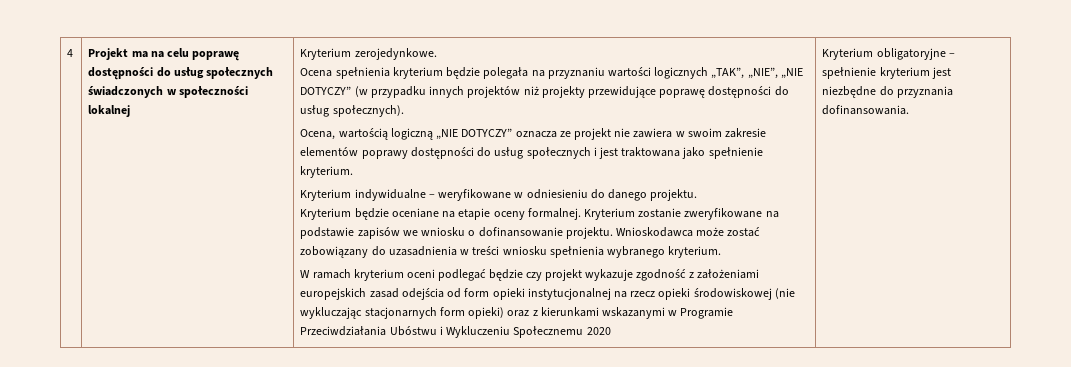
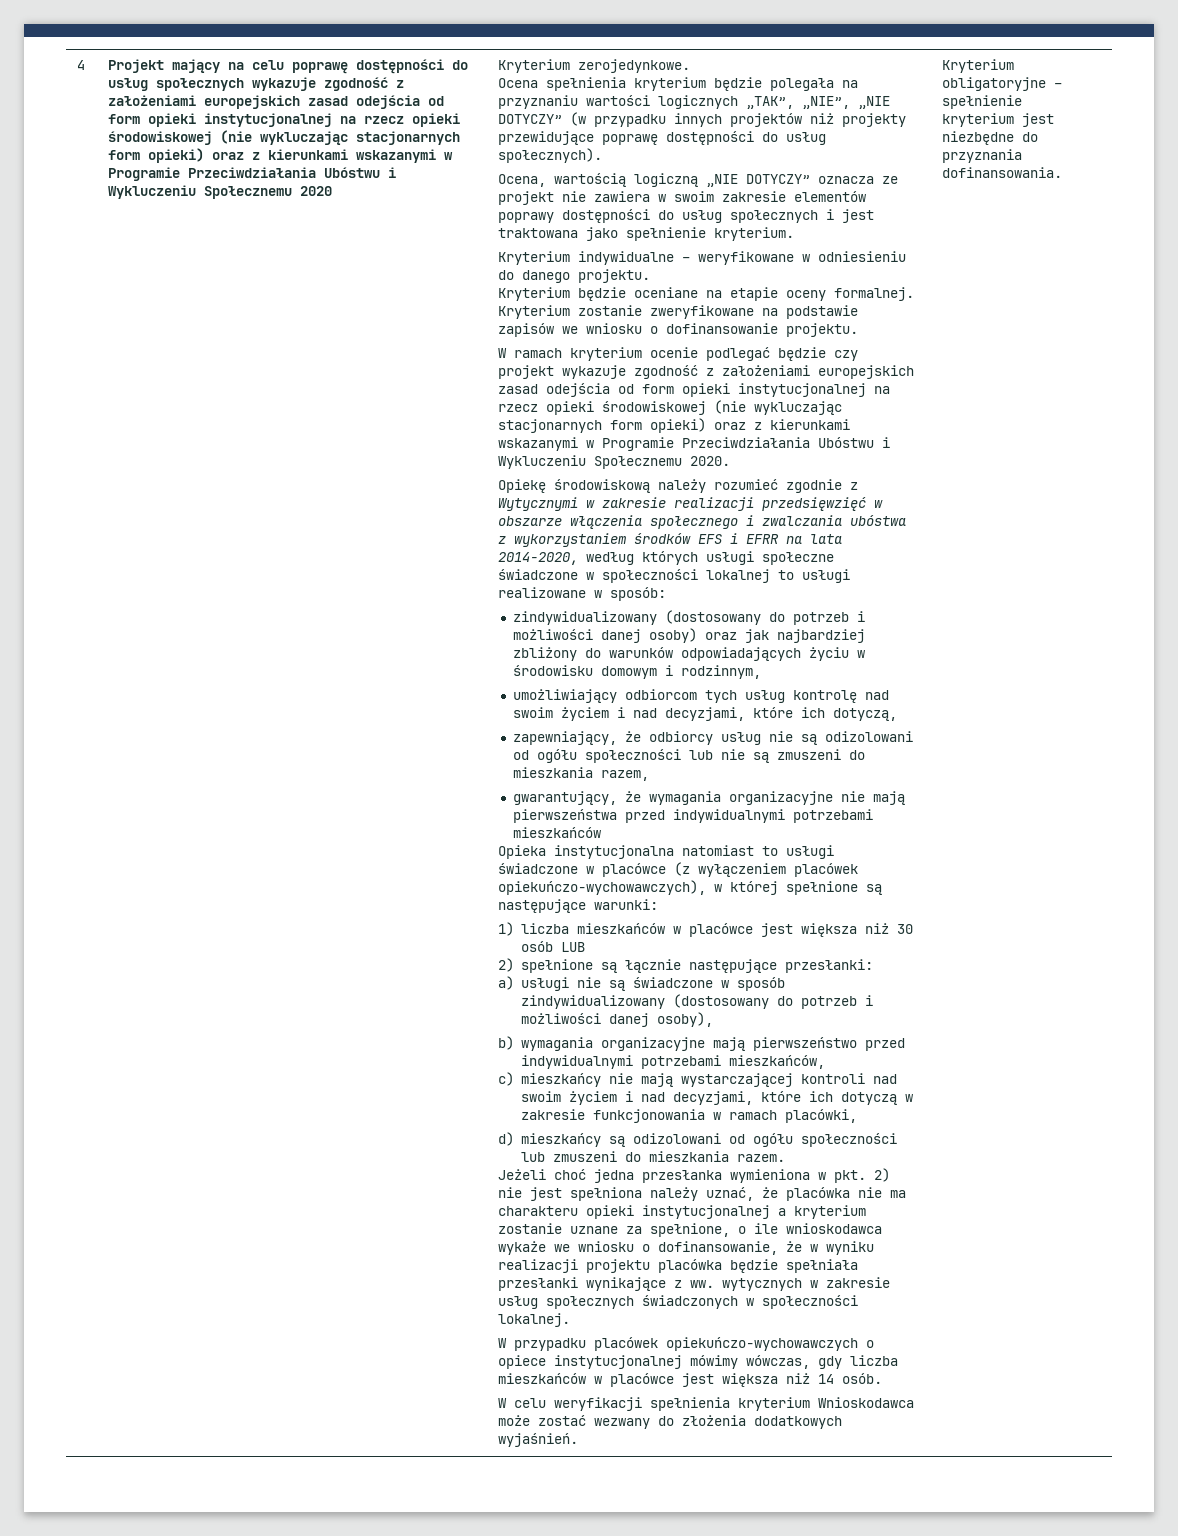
[131,51,148,58] ma -> [172,59,221,73] mający
[88,86,248,98] [88,105,131,117] świadczonych w społeczności lokalnej -> [252,77,405,91] [108,95,445,109] [108,113,461,127] [108,130,461,145] [108,148,454,163] [108,167,397,181] [108,185,333,199] wykazuje zgodność z założeniami europejskich zasad odejścia od form opieki instytucjonalnej na rzecz opieki środowiskowej (nie wykluczając stacjonarnych form opieki) oraz z kierunkami wskazanymi w Programie Przeciwdziałania Ubóstwu i Wykluczeniu Społecznemu 2020
[615,227,761,237] [300,246,722,258] Wnioskodawca może zostać zobowiązany do uzasadnienia w treści wniosku spełnienia wybranego kryterium. -> (859, 330) none
[407,269,436,278] oceni -> [650,347,699,358] ocenie
[586,327,611,335] 2020 -> [690,456,731,466] [498,479,859,493] [498,497,884,511] [498,515,907,529] [498,533,843,547] [498,551,835,565] [498,569,851,583] [498,587,667,601] [512,610,865,625] [512,628,865,643] [512,647,865,661] [512,665,761,679] [512,689,889,703] [512,707,897,721] [512,731,913,745] [512,749,865,763] [512,767,649,781] [512,791,905,805] [512,809,873,823] [512,827,601,838] [498,845,835,859] [498,862,859,877] [498,880,883,895] [498,899,659,913] [498,922,913,937] [520,941,585,952] [498,958,873,973] [498,976,785,991] [520,994,873,1009] [520,1012,713,1027] [498,1036,905,1051] [520,1055,825,1069] [498,1072,897,1087] [520,1091,913,1105] [520,1109,857,1123] [498,1132,897,1147] [520,1151,785,1162] [498,1168,891,1183] [498,1187,907,1201] [498,1205,867,1219] [498,1223,883,1237] [498,1241,875,1255] [498,1259,859,1273] [498,1277,891,1291] [498,1295,859,1309] [498,1313,571,1327] [498,1337,875,1351] [498,1355,899,1369] [498,1373,883,1387] [498,1397,915,1411] [498,1415,843,1429] [498,1433,579,1447] 2020. // Opiekę środowiskową należy rozumieć zgodnie z Wytycznymi w zakresie realizacji przedsięwzięć w obszarze włączenia społecznego i zwalczania ubóstwa z wykorzystaniem środków EFS i EFRR na lata 2014-2020, według których usługi społeczne świadczone w społeczności lokalnej to usługi realizowane w sposób: // zindywidualizowany (dostosowany do potrzeb i możliwości danej osoby) oraz jak najbardziej zbliżony do warunków odpowiadających życiu w środowisku domowym i rodzinnym, // umożliwiający odbiorcom tych usług kontrolę nad swoim życiem i nad decyzjami, które ich dotyczą, // zapewniający, że odbiorcy usług nie są odizolowani od ogółu społeczności lub nie są zmuszeni do mieszkania razem, // gwarantujący, że wymagania organizacyjne nie mają pierwszeństwa przed indywidualnymi potrzebami mieszkańców // Opieka instytucjonalna natomiast to usługi świadczone w placówce (z wyłączeniem placówek opiekuńczo-wychowawczych), w której spełnione są następujące warunki: // 1) liczba mieszkańców w placówce jest większa niż 30 osób LUB // 2) spełnione są łącznie następujące przesłanki: // a) usługi nie są świadczone w sposób zindywidualizowany (dostosowany do potrzeb i możliwości danej osoby), // b) wymagania organizacyjne mają pierwszeństwo przed indywidualnymi potrzebami mieszkańców, // c) mieszkańcy nie mają wystarczającej kontroli nad swoim życiem i nad decyzjami, które ich dotyczą w zakresie funkcjonowania w ramach placówki, // d) mieszkańcy są odizolowani od ogółu społeczności lub zmuszeni do mieszkania razem. // Jeżeli choć jedna przesłanka wymieniona w pkt. 2) nie jest spełniona należy uznać, że placówka nie ma charakteru opieki instytucjonalnej a kryterium zostanie uznane za spełnione, o ile wnioskodawca wykaże we wniosku o dofinansowanie, że w wyniku realizacji projektu placówka będzie spełniała przesłanki wynikające z ww. wytycznych w zakresie usług społecznych świadczonych w społeczności lokalnej. // W przypadku placówek opiekuńczo-wychowawczych o opiece instytucjonalnej mówimy wówczas, gdy liczba mieszkańców w placówce jest większa niż 14 osób. // W celu weryfikacji spełnienia kryterium Wnioskodawca może zostać wezwany do złożenia dodatkowych wyjaśnień.

